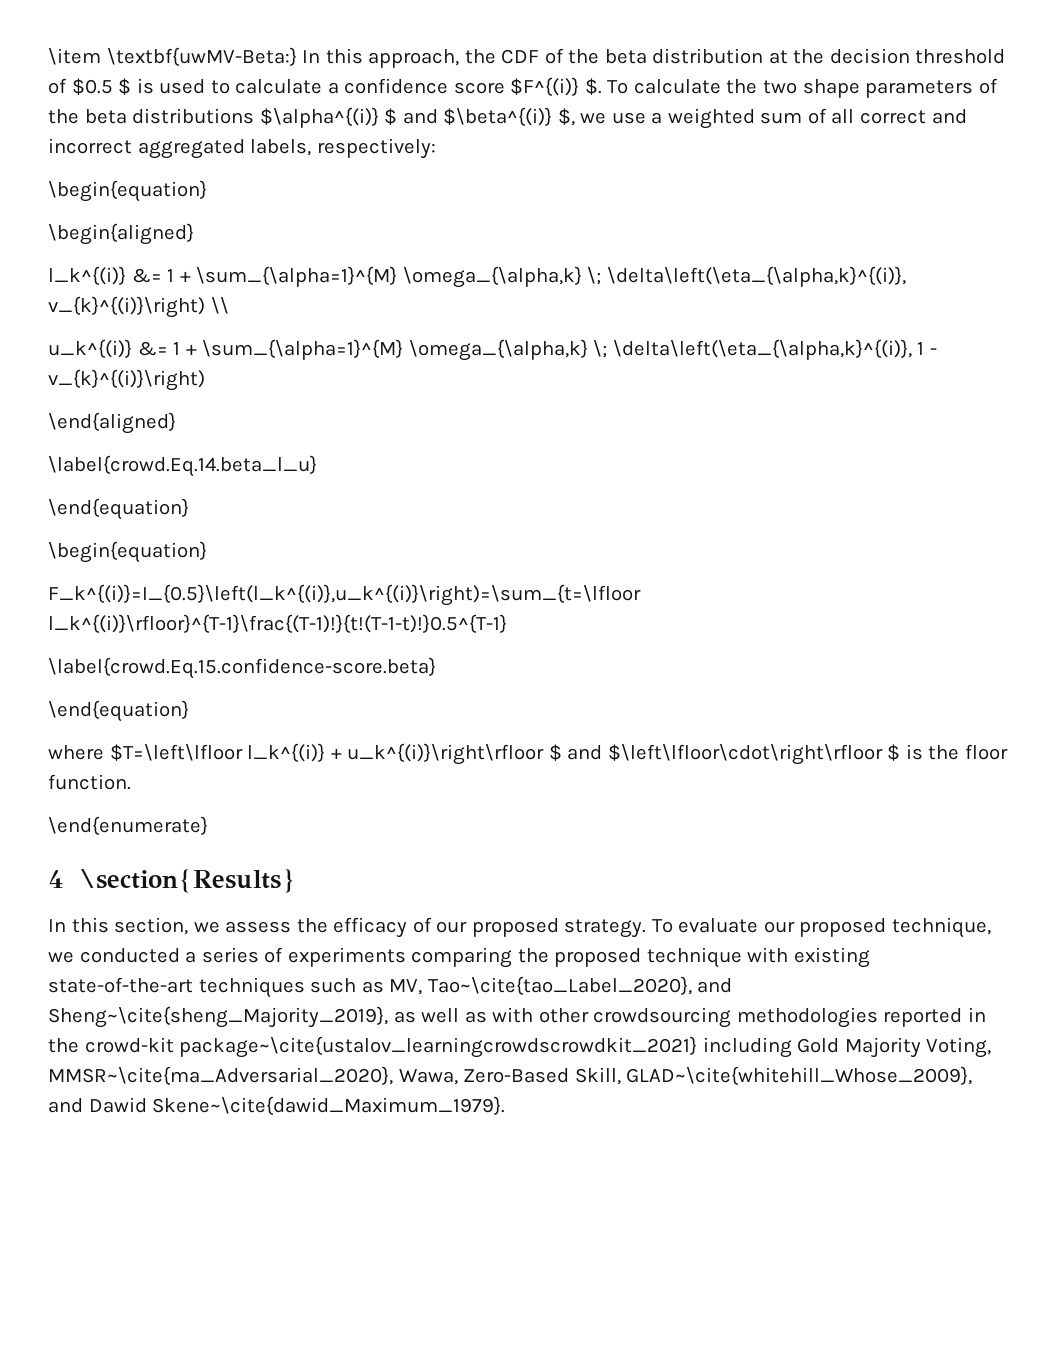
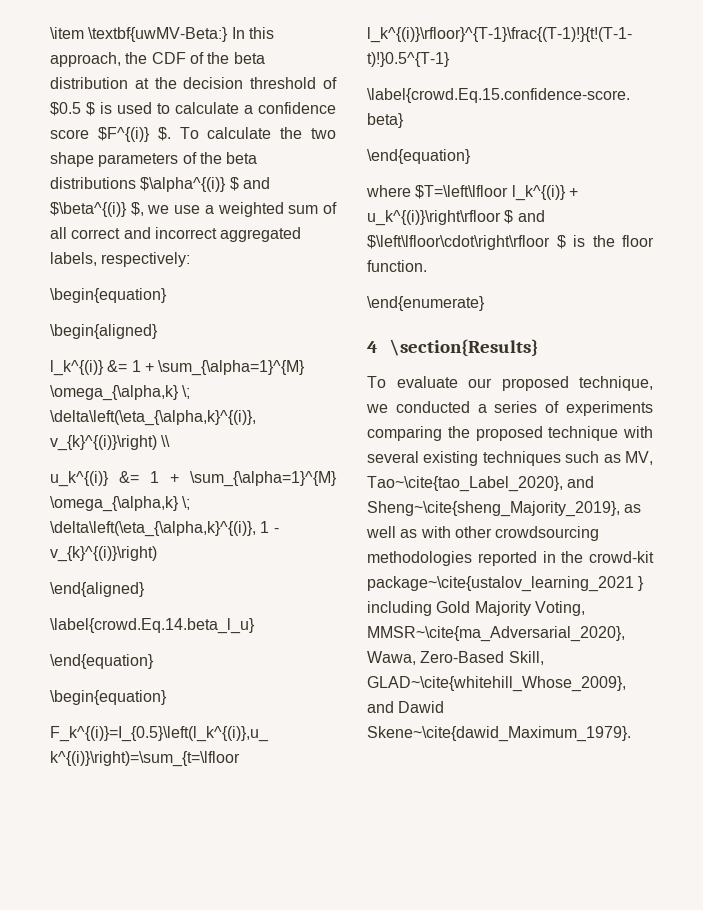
[48,917,647,938] In this section, we assess the efficacy of our proposed strategy. -> (538, 348) none
[793,947,870,968] [48,977,193,993] existing state-of-the-art -> [367,451,479,466] several existing
[179,1036,698,1058] package~\cite{ustalov_learningcrowdscrowdkit_2021} -> [367,576,645,592] package~\cite{ustalov_learning_2021 }

